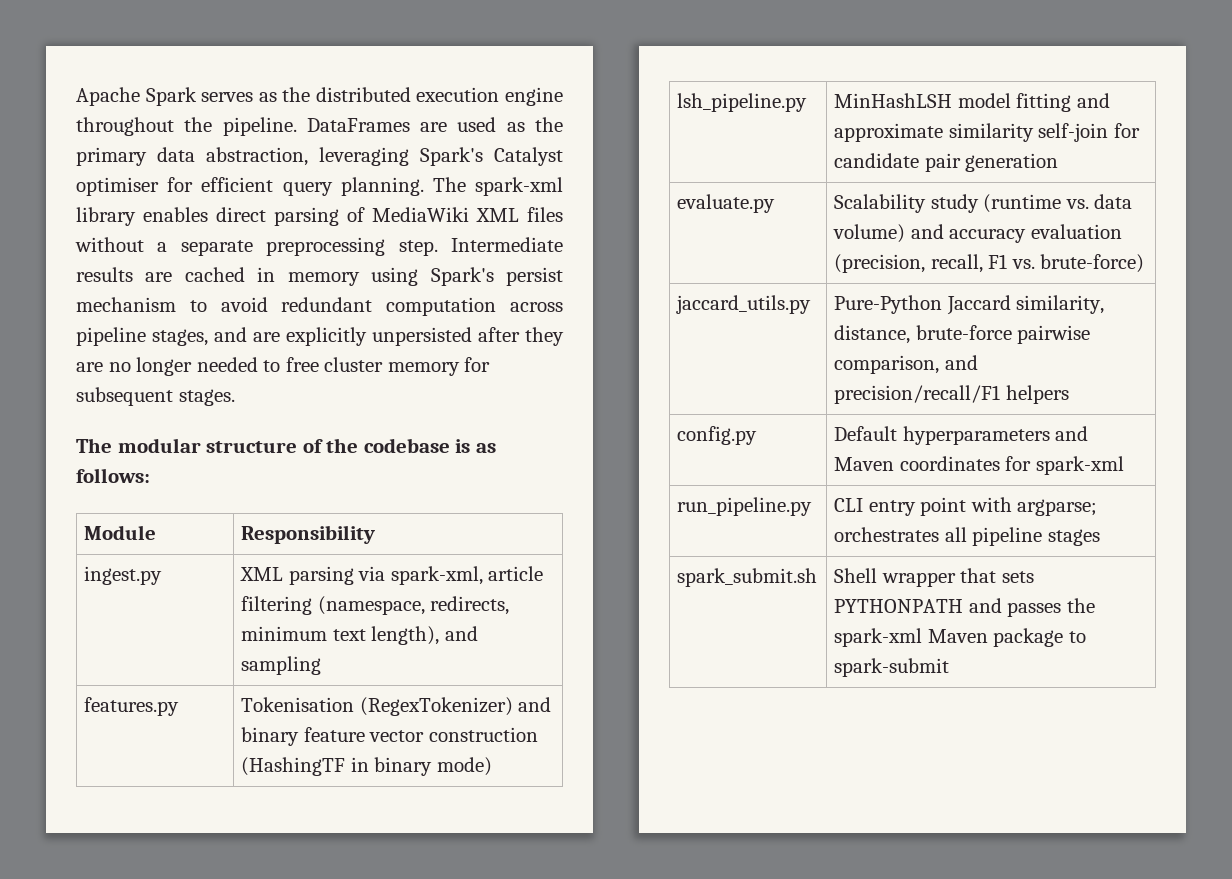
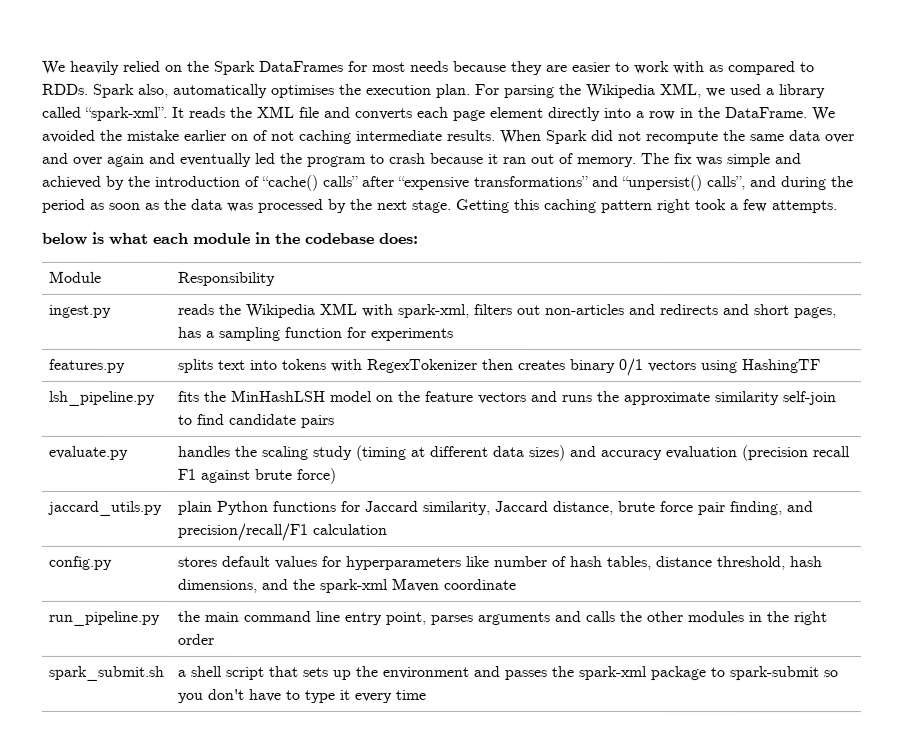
[76,87,563,106] [76,117,563,136] [76,147,563,166] [76,177,563,196] [76,207,563,226] [75,237,563,256] [76,267,563,286] [76,297,563,316] [76,327,564,346] [76,357,491,376] [76,387,235,406] [76,438,496,453] [76,468,150,483] [84,525,157,540] [241,525,376,544] [84,566,163,585] [240,566,544,585] [241,596,510,615] [241,626,478,645] [241,656,322,675] [84,697,180,716] [241,697,552,716] [241,727,538,746] [241,757,492,776] [677,93,808,112] [834,93,1110,112] [834,123,1140,142] [834,153,1059,172] [677,194,776,213] [834,194,1133,213] [833,224,1122,243] [834,254,1145,273] [676,295,812,314] [834,295,1105,315] [834,325,1091,344] [834,355,940,374] Apache Spark serves as the distributed execution engine throughout the pipeline. DataFrames are used as the primary data abstraction, leveraging Spark's Catalyst optimiser for efficient query planning. The spark-xml library enables direct parsing of MediaWiki XML files without a separate preprocessing step. Intermediate results are cached in memory using Spark's persist mechanism to avoid redundant computation across pipeline stages, and are explicitly unpersisted after they are no longer needed to free cluster memory for subsequent stages. // The modular structure of the codebase is as follows: // Module | Responsibility // ingest.py | XML parsing via spark-xml, article filtering (namespace, redirects, minimum text length), and sampling // features.py | Tokenisation (RegexTokenizer) and binary feature vector construction (HashingTF in binary mode) // lsh_pipeline.py | MinHashLSH model fitting and approximate similarity self-join for candidate pair generation // evaluate.py | Scalability study (runtime vs. data volume) and accuracy evaluation (precision, recall, F1 vs. brute-force) // jaccard_utils.py | Pure-Python Jaccard similarity, distance, brute-force pairwise comparison, -> [42,60,815,76] [42,83,826,99] [42,105,836,122] [42,129,855,145] [42,152,802,168] [42,174,854,192] [42,198,838,214] [42,231,419,245] [48,270,102,283] [177,271,276,286] [48,304,112,318] [177,302,837,319] [177,326,454,342] [47,358,126,373] [176,358,821,377] [47,390,155,406] [176,389,836,406] [176,413,334,428] [47,445,128,460] [176,444,850,462] [176,467,336,484] [46,500,162,516] [176,500,782,516] We heavily relied on the Spark DataFrames for most needs because they are easier to work with as compared to RDDs. Spark also, automatically optimises the execution plan. For parsing the Wikipedia XML, we used a library called “spark-xml”. It reads the XML file and converts each page element directly into a row in the DataFrame. We avoided the mistake earlier on of not caching intermediate results. When Spark did not recompute the same data over and over again and eventually led the program to crash because it ran out of memory. The fix was simple and achieved by the introduction of “cache() calls” after “expensive transformations” and “unpersist() calls”, and during the period as soon as the data was processed by the next stage. Getting this caching pattern right took a few attempts. // below is what each module in the codebase does: // Module | Responsibility // ingest.py | reads the Wikipedia XML with spark-xml, filters out non-articles and redirects and short pages, has a sampling function for experiments // features.py | splits text into tokens with RegexTokenizer then creates binary 0/1 vectors using HashingTF // lsh_pipeline.py | fits the MinHashLSH model on the feature vectors and runs the approximate similarity self-join to find candidate pairs // evaluate.py | handles the scaling study (timing at different data sizes) and accuracy evaluation (precision recall F1 against brute force) // jaccard_utils.py | plain Python functions for Jaccard similarity, Jaccard distance, brute force pair finding,
[1005,385,1069,404] helpers -> [311,523,387,535] calculation
[834,426,1089,445] [834,456,1124,475] [677,497,813,516] [834,497,1098,516] [834,527,1100,546] [677,568,818,587] [834,568,1034,587] [834,599,964,613] Default hyperparameters and Maven coordinates for spark-xml // run_pipeline.py | CLI entry point with argparse; orchestrates all pipeline stages // spark_submit.sh | Shell wrapper that sets PYTHONPATH -> [176,555,822,571] [176,577,516,593] [47,610,160,626] [176,610,827,626] [176,633,214,645] [47,665,164,681] [176,665,469,680] stores default values for hyperparameters like number of hash tables, distance threshold, hash dimensions, and the spark-xml Maven coordinate // run_pipeline.py | the main command line entry point, parses arguments and calls the other modules in the right order // spark_submit.sh | a shell script that sets up the environment
[927,629,988,643] Maven -> (647, 673) none
(950, 667) none -> [822,670,838,678] [176,688,426,703] so you don't have to type it every time

